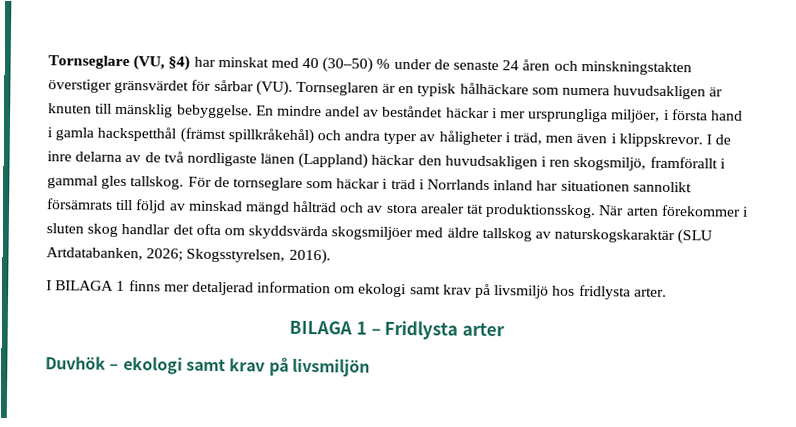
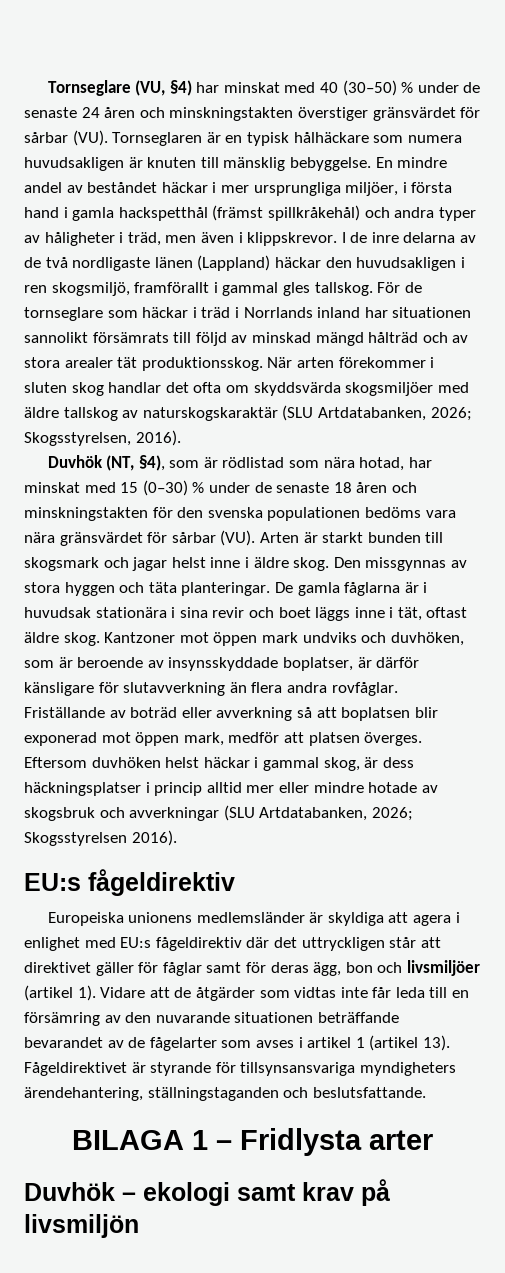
[46,280,667,300] I BILAGA 1 finns mer detaljerad information om ekologi samt krav på livsmiljö hos fridlysta arter. -> [47,455,432,471] [24,480,417,496] [24,507,456,521] [24,530,444,546] [24,557,467,571] [24,582,428,596] [24,607,468,621] [24,632,464,646] [24,657,420,671] [24,682,398,696] [24,707,438,721] [24,732,423,746] [24,757,414,771] [24,782,438,796] [24,805,413,821] [24,830,177,846] [24,869,235,896] [47,912,460,926] [24,937,441,951] [24,960,480,976] [24,985,470,1001] [24,1012,399,1026] [24,1035,450,1051] [24,1062,456,1076] [24,1087,426,1101] Duvhök (NT, §4), som är rödlistad som nära hotad, har minskat med 15 (0–30) % under de senaste 18 åren och minskningstakten för den svenska populationen bedöms vara nära gränsvärdet för sårbar (VU). Arten är starkt bunden till skogsmark och jagar helst inne i äldre skog. Den missgynnas av stora hyggen och täta planteringar. De gamla fåglarna är i huvudsak stationära i sina revir och boet läggs inne i tät, oftast äldre skog. Kantzoner mot öppen mark undviks och duvhöken, som är beroende av insynsskyddade boplatser, är därför känsligare för slutavverkning än flera andra rovfåglar. Friställande av boträd eller avverkning så att boplatsen blir exponerad mot öppen mark, medför att platsen överges. Eftersom duvhöken helst häckar i gammal skog, är dess häckningsplatser i princip alltid mer eller mindre hotade av skogsbruk och avverkningar (SLU Artdatabanken, 2026; Skogsstyrelsen 2016). // EU:s fågeldirektiv // Europeiska unionens medlemsländer är skyldiga att agera i enlighet med EU:s fågeldirektiv där det uttryckligen står att direktivet gäller för fåglar samt för deras ägg, bon och livsmiljöer (artikel 1). Vidare att de åtgärder som vidtas inte får leda till en försämring av den nuvarande situationen beträffande bevarandet av de fågelarter som avses i artikel 1 (artikel 13). Fågeldirektivet är styrande för tillsynsansvariga myndigheters ärendehantering, ställningstaganden och beslutsfattande.

